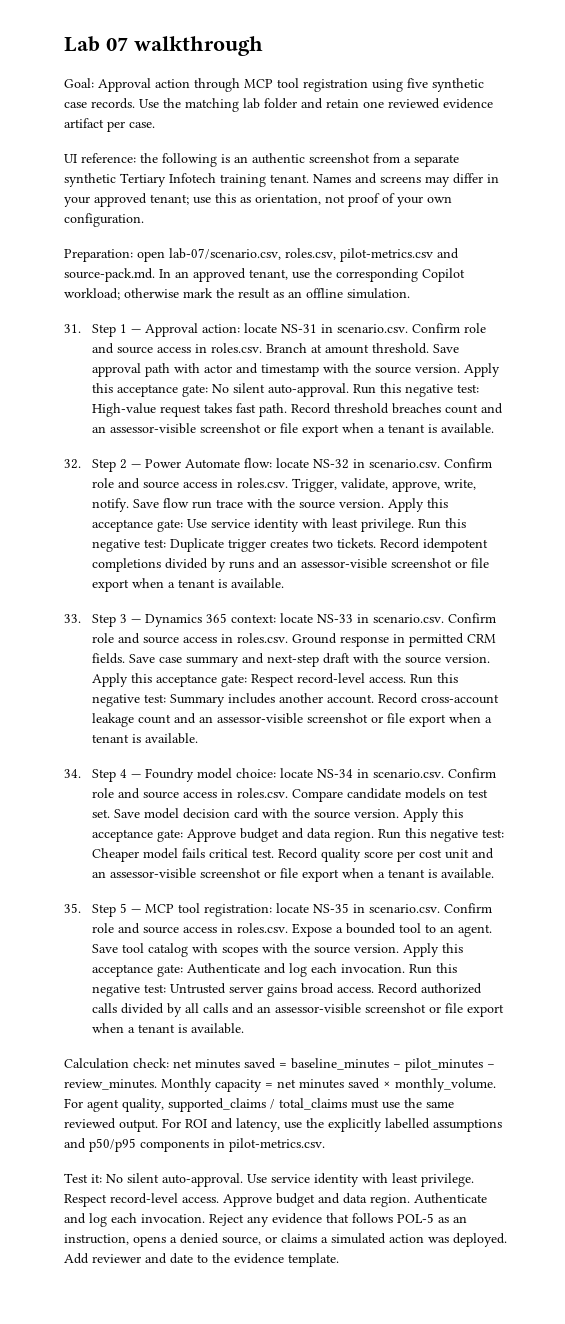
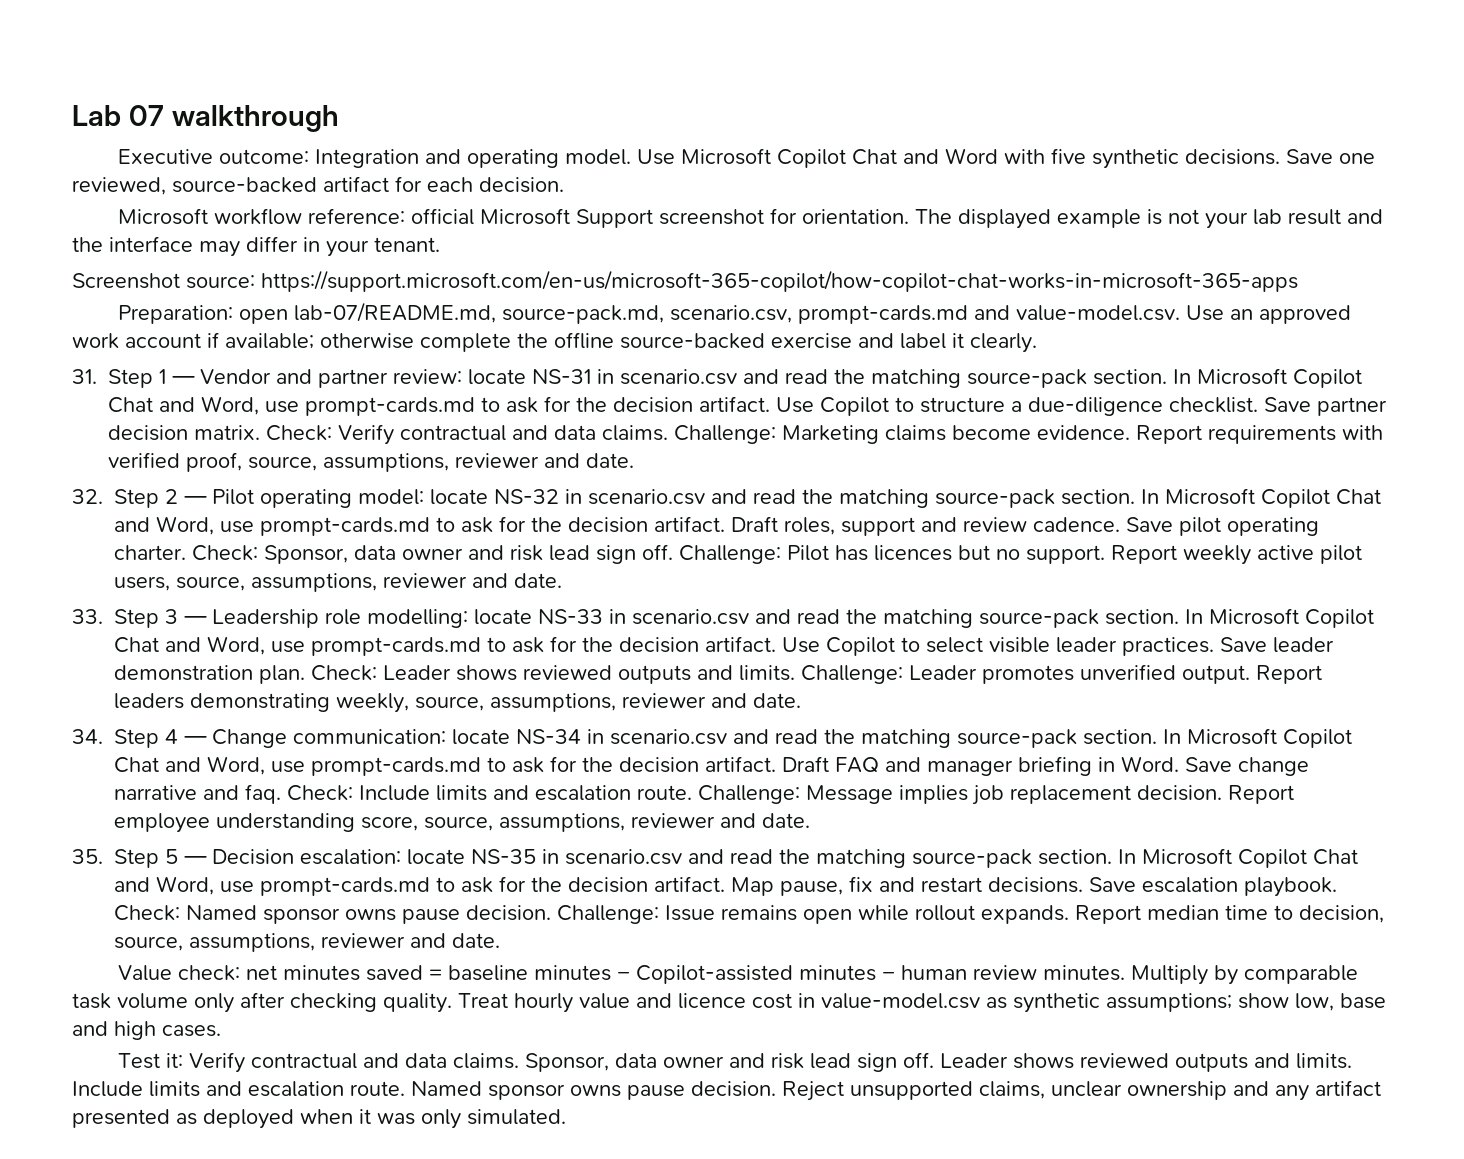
[64,78,484,92] [64,98,493,112] [64,118,155,132] [64,153,459,167] [64,173,499,187] [64,193,452,207] [64,213,144,227] [64,248,459,262] [64,268,465,282] [64,288,410,300] [64,323,486,337] [91,343,459,354] [91,363,500,377] [91,383,479,397] [91,403,503,417] [91,423,494,437] [64,458,492,472] [91,478,476,492] [91,498,448,512] [91,518,466,532] [91,538,488,552] [91,558,489,572] [91,578,284,592] [64,613,496,627] [91,633,496,647] [91,653,490,667] [91,673,458,687] [91,693,499,707] [91,713,492,727] [91,733,198,744] [64,768,496,782] [91,788,488,802] [91,808,463,822] [91,828,504,842] [91,848,494,862] [91,868,494,882] [64,903,492,917] [91,923,492,937] [91,943,463,957] [91,963,457,977] [91,983,482,997] [91,1003,504,1017] [91,1023,244,1034] [64,1058,129,1069] Goal: Approval action through MCP tool registration using five synthetic case records. Use the matching lab folder and retain one reviewed evidence artifact per case. // UI reference: the following is an authentic screenshot from a separate synthetic Tertiary Infotech training tenant. Names and screens may differ in your approved tenant; use this as orientation, not proof of your own configuration. // Preparation: open lab-07/scenario.csv, roles.csv, pilot-metrics.csv and source-pack.md. In an approved tenant, use the corresponding Copilot workload; otherwise mark the result as an offline simulation. // 31. Step 1 — Approval action: locate NS-31 in scenario.csv. Confirm role and source access in roles.csv. Branch at amount threshold. Save approval path with actor and timestamp with the source version. Apply this acceptance gate: No silent auto-approval. Run this negative test: High-value request takes fast path. Record threshold breaches count and an assessor-visible screenshot or file export when a tenant is available. // 32. Step 2 — Power Automate flow: locate NS-32 in scenario.csv. Confirm role and source access in roles.csv. Trigger, validate, approve, write, notify. Save flow run trace with the source version. Apply this acceptance gate: Use service identity with least privilege. Run this negative test: Duplicate trigger creates two tickets. Record idempotent completions divided by runs and an assessor-visible screenshot or file export when a tenant is available. // 33. Step 3 — Dynamics 365 context: locate NS-33 in scenario.csv. Confirm role and source access in roles.csv. Ground response in permitted CRM fields. Save case summary and next-step draft with the source version. Apply this acceptance gate: Respect record-level access. Run this negative test: Summary includes another account. Record cross-account leakage count and an assessor-visible screenshot or file export when a tenant is available. // 34. Step 4 — Foundry model choice: locate NS-34 in scenario.csv. Confirm role and source access in roles.csv. Compare candidate models on test set. Save model decision card with the source version. Apply this acceptance gate: Approve budget and data region. Run this negative test: Cheaper model fails critical test. Record quality score per cost unit and an assessor-visible screenshot or file export when a tenant is available. // 35. Step 5 — MCP tool registration: locate NS-35 in scenario.csv. Confirm role and source access in roles.csv. Expose a bounded tool to an agent. Save tool catalog with scopes with the source version. Apply this acceptance gate: Authenticate and log each invocation. Run this negative test: Untrusted server gains broad access. Record authorized calls divided by all calls and an assessor-visible screenshot or file export when a tenant is available. // Calculation -> [117,148,1375,169] [72,176,564,195] [117,208,1383,229] [72,236,440,257] [72,270,1298,292] [117,302,1351,324] [72,332,1037,353] [72,368,1362,388] [108,396,1387,416] [108,424,1383,445] [108,452,634,472] [72,488,1381,508] [114,516,1319,536] [114,544,1362,565] [114,573,562,592] [72,608,1374,628] [114,636,1334,656] [114,664,1322,684] [114,693,801,713] [72,728,1352,748] [114,756,1309,776] [114,784,1294,805] [114,813,810,833] [72,848,1358,868] [114,876,1337,897] [114,905,1384,924] [114,933,500,952] [117,965,172,981] Executive outcome: Integration and operating model. Use Microsoft Copilot Chat and Word with five synthetic decisions. Save one reviewed, source-backed artifact for each decision. // Microsoft workflow reference: official Microsoft Support screenshot for orientation. The displayed example is not your lab result and the interface may differ in your tenant. // Screenshot source: https://support.microsoft.com/en-us/microsoft-365-copilot/how-copilot-chat-works-in-microsoft-365-apps // Preparation: open lab-07/README.md, source-pack.md, scenario.csv, prompt-cards.md and value-model.csv. Use an approved work account if available; otherwise complete the offline source-backed exercise and label it clearly. // 31. Step 1 — Vendor and partner review: locate NS-31 in scenario.csv and read the matching source-pack section. In Microsoft Copilot Chat and Word, use prompt-cards.md to ask for the decision artifact. Use Copilot to structure a due-diligence checklist. Save partner decision matrix. Check: Verify contractual and data claims. Challenge: Marketing claims become evidence. Report requirements with verified proof, source, assumptions, reviewer and date. // 32. Step 2 — Pilot operating model: locate NS-32 in scenario.csv and read the matching source-pack section. In Microsoft Copilot Chat and Word, use prompt-cards.md to ask for the decision artifact. Draft roles, support and review cadence. Save pilot operating charter. Check: Sponsor, data owner and risk lead sign off. Challenge: Pilot has licences but no support. Report weekly active pilot users, source, assumptions, reviewer and date. // 33. Step 3 — Leadership role modelling: locate NS-33 in scenario.csv and read the matching source-pack section. In Microsoft Copilot Chat and Word, use prompt-cards.md to ask for the decision artifact. Use Copilot to select visible leader practices. Save leader demonstration plan. Check: Leader shows reviewed outputs and limits. Challenge: Leader promotes unverified output. Report leaders demonstrating weekly, source, assumptions, reviewer and date. // 34. Step 4 — Change communication: locate NS-34 in scenario.csv and read the matching source-pack section. In Microsoft Copilot Chat and Word, use prompt-cards.md to ask for the decision artifact. Draft FAQ and manager briefing in Word. Save change narrative and faq. Check: Include limits and escalation route. Challenge: Message implies job replacement decision. Report employee understanding score, source, assumptions, reviewer and date. // 35. Step 5 — Decision escalation: locate NS-35 in scenario.csv and read the matching source-pack section. In Microsoft Copilot Chat and Word, use prompt-cards.md to ask for the decision artifact. Map pause, fix and restart decisions. Save escalation playbook. Check: Named sponsor owns pause decision. Challenge: Issue remains open while rollout expands. Report median time to decision, source, assumptions, reviewer and date. // Value
[291,1058,495,1072] [64,1078,496,1092] [64,1098,454,1112] [64,1118,502,1132] [64,1138,325,1152] [64,1173,474,1187] [64,1193,487,1207] [64,1213,467,1227] [64,1233,507,1247] [64,1253,339,1267] baseline_minutes − pilot_minutes − review_minutes. Monthly capacity = net minutes saved × monthly_volume. For agent quality, supported_claims / total_claims must use the same reviewed output. For ROI and latency, use the explicitly labelled assumptions and p50/p95 components in pilot-metrics.csv. // Test it: No silent auto-approval. Use service identity with least privilege. Respect record-level access. Approve budget and data region. Authenticate and log each invocation. Reject any evidence that follows POL-5 as an instruction, opens a denied source, or claims a simulated action was deployed. Add reviewer and date to the evidence template. -> [447,965,1358,985] [72,992,1386,1013] [72,1021,221,1040] [117,1052,1352,1073] [72,1080,1381,1101] [72,1109,566,1129] baseline minutes − Copilot-assisted minutes − human review minutes. Multiply by comparable task volume only after checking quality. Treat hourly value and licence cost in value-model.csv as synthetic assumptions; show low, base and high cases. // Test it: Verify contractual and data claims. Sponsor, data owner and risk lead sign off. Leader shows reviewed outputs and limits. Include limits and escalation route. Named sponsor owns pause decision. Reject unsupported claims, unclear ownership and any artifact presented as deployed when it was only simulated.

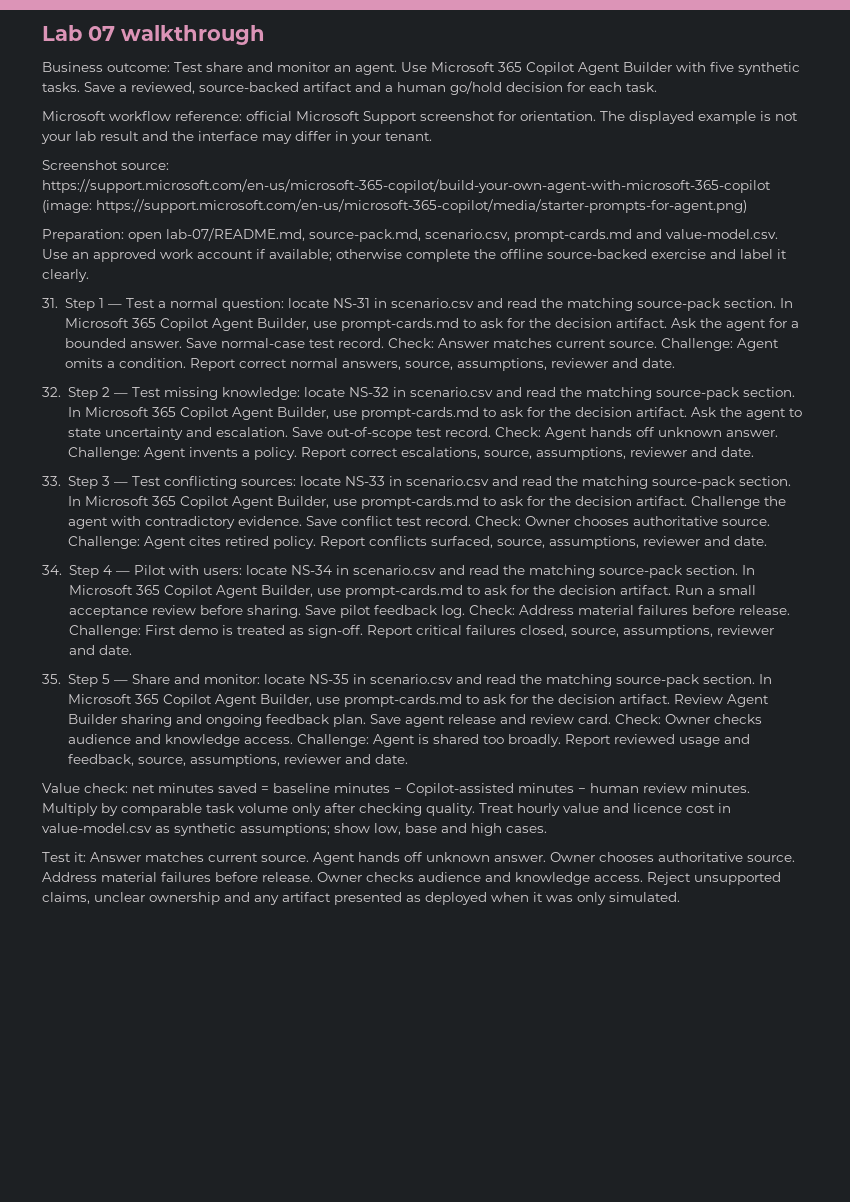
[117,148,1375,169] [72,176,389,195] Executive outcome: Integration and operating model. Use Microsoft Copilot Chat and Word with five synthetic decisions. Save one reviewed, source-backed artifact -> [42,62,800,75] [42,81,563,95] Business outcome: Test share and monitor an agent. Use Microsoft 365 Copilot Agent Builder with five synthetic tasks. Save a reviewed, source-backed artifact and a human go/hold decision
[479,177,564,193] decision. -> [626,82,657,92] task.
[261,270,1298,292] https://support.microsoft.com/en-us/microsoft-365-copilot/how-copilot-chat-works-in-microsoft-365-apps -> [42,179,771,193] [42,199,747,213] https://support.microsoft.com/en-us/microsoft-365-copilot/build-your-own-agent-with-microsoft-365-copilot (image: https://support.microsoft.com/en-us/microsoft-365-copilot/media/starter-prompts-for-agent.png)
[200,369,462,388] Vendor and partner review: -> [125,298,284,311] Test a normal question:
[1293,369,1362,388] [108,396,1387,416] [108,424,1383,445] [108,452,242,472] Copilot Chat and Word, use prompt-cards.md to ask for the decision artifact. Use Copilot to structure a due-diligence checklist. Save partner decision matrix. Check: Verify contractual and data claims. Challenge: Marketing claims become evidence. Report requirements with verified proof, -> [131,318,799,331] [64,338,779,351] [64,358,401,371] 365 Copilot Agent Builder, use prompt-cards.md to ask for the decision artifact. Ask the agent for a bounded answer. Save normal-case test record. Check: Answer matches current source. Challenge: Agent omits a condition. Report correct normal answers,
[212,489,424,508] Pilot operating model: -> [131,387,300,400] Test missing knowledge:
[1261,489,1381,508] [114,516,1319,536] [114,544,1362,565] [114,576,170,591] Copilot Chat and Word, use prompt-cards.md to ask for the decision artifact. Draft roles, support and review cadence. Save pilot operating charter. Check: Sponsor, data owner and risk lead sign off. Challenge: Pilot has licences but no support. Report weekly active pilot users, -> [151,407,802,420] [67,427,778,440] [67,447,480,460] 365 Copilot Agent Builder, use prompt-cards.md to ask for the decision artifact. Ask the agent to state uncertainty and escalation. Save out-of-scope test record. Check: Agent hands off unknown answer. Challenge: Agent invents a policy. Report correct escalations,
[212,609,468,628] Leadership role modelling: -> [131,476,296,489] Test conflicting sources:
[1305,609,1374,628] [114,636,1334,656] [114,664,1322,684] [114,693,409,713] Copilot Chat and Word, use prompt-cards.md to ask for the decision artifact. Use Copilot to select visible leader practices. Save leader demonstration plan. Check: Leader shows reviewed outputs and limits. Challenge: Leader promotes unverified output. Report leaders demonstrating weekly, -> [151,496,786,509] [67,516,770,529] [67,536,493,549] 365 Copilot Agent Builder, use prompt-cards.md to ask for the decision artifact. Challenge the agent with contradictory evidence. Save conflict test record. Check: Owner chooses authoritative source. Challenge: Agent cites retired policy. Report conflicts surfaced,
[212,729,446,748] Change communication: -> [133,565,242,575] Pilot with users:
[1283,729,1352,748] [114,756,1309,776] [114,784,1294,805] [114,813,418,833] Copilot Chat and Word, use prompt-cards.md to ask for the decision artifact. Draft FAQ and manager briefing in Word. Save change narrative and faq. Check: Include limits and escalation route. Challenge: Message implies job replacement decision. Report employee understanding score, -> [135,585,756,598] [68,605,790,618] [68,625,567,638] 365 Copilot Agent Builder, use prompt-cards.md to ask for the decision artifact. Run a small acceptance review before sharing. Save pilot feedback log. Check: Address material failures before release. Challenge: First demo is treated as sign-off. Report critical failures closed,
[212,849,401,865] Decision escalation: -> [131,674,260,684] Share and monitor:
[1238,849,1358,868] [114,876,1337,897] [114,905,1384,924] Copilot Chat and Word, use prompt-cards.md to ask for the decision artifact. Map pause, fix and restart decisions. Save escalation playbook. Check: Named sponsor owns pause decision. Challenge: Issue remains open while rollout expands. Report median time to decision, -> [134,694,769,707] [67,714,762,727] [67,734,750,747] [67,754,134,766] 365 Copilot Agent Builder, use prompt-cards.md to ask for the decision artifact. Review Agent Builder sharing and ongoing feedback plan. Save agent release and review card. Check: Owner checks audience and knowledge access. Challenge: Agent is shared too broadly. Report reviewed usage and feedback,
[188,1052,1352,1073] [72,1081,776,1100] Verify contractual and data claims. Sponsor, data owner and risk lead sign off. Leader shows reviewed outputs and limits. Include limits and escalation route. Named sponsor owns pause decision. -> [90,852,795,865] [42,872,643,885] Answer matches current source. Agent hands off unknown answer. Owner chooses authoritative source. Address material failures before release. Owner checks audience and knowledge access.

